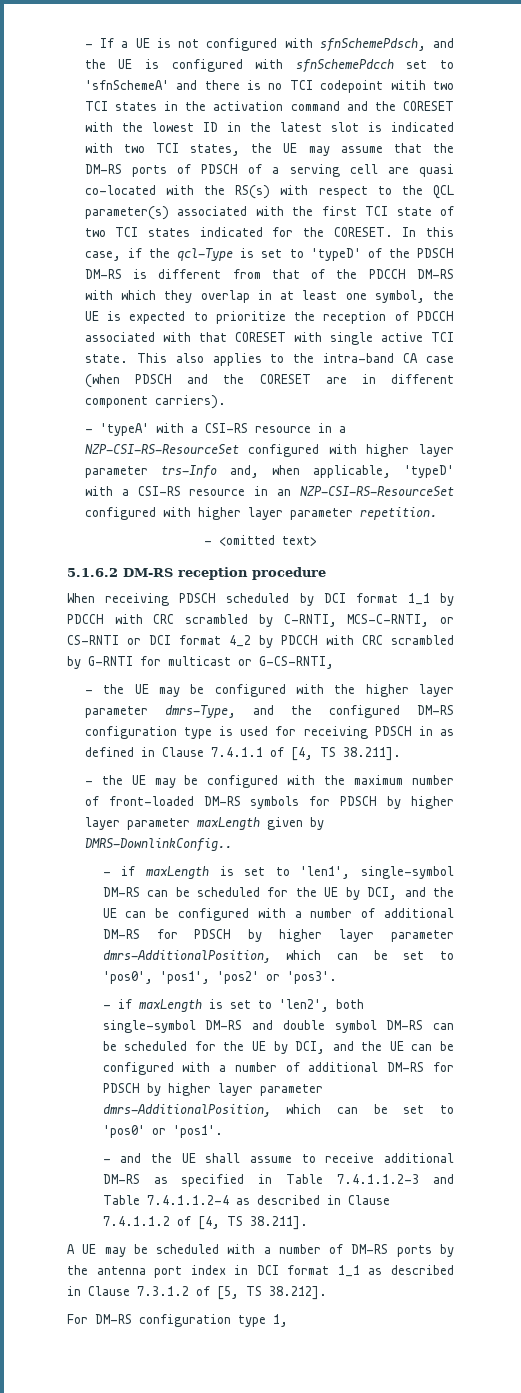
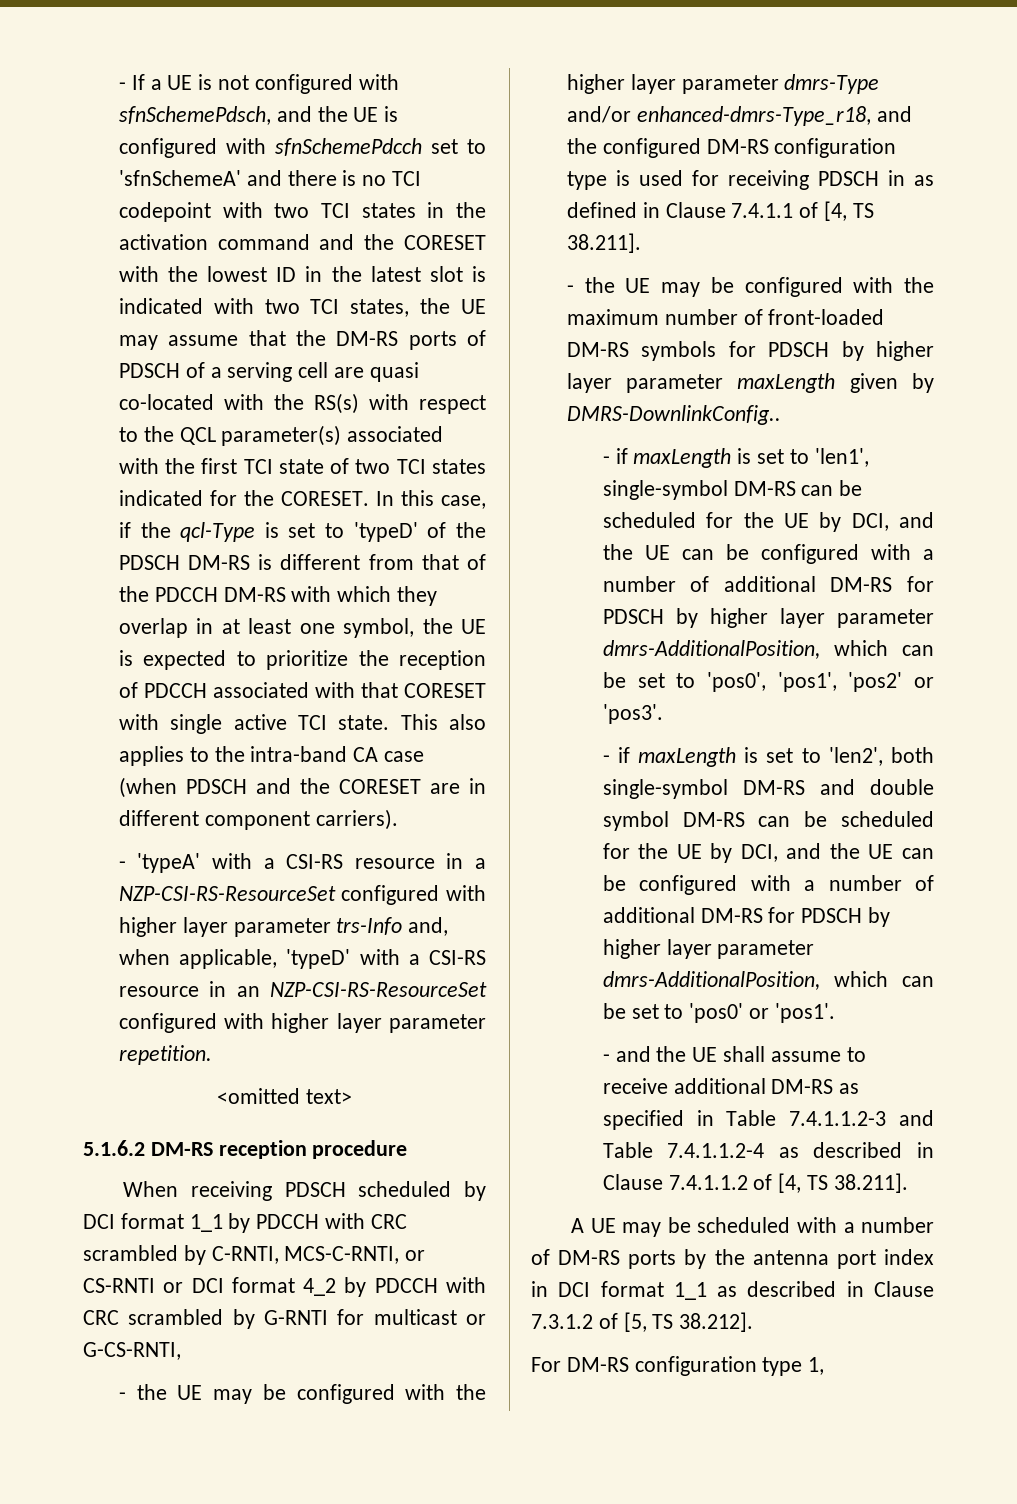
[390,80,426,90] witih -> [222,202,263,218] with
[204,541,212,545] - -> (212, 1055) none
[164,705,236,718] dmrs-Type, -> [784,74,880,94] [566,106,871,126] dmrs-Type and/or enhanced-dmrs-Type_r18,

